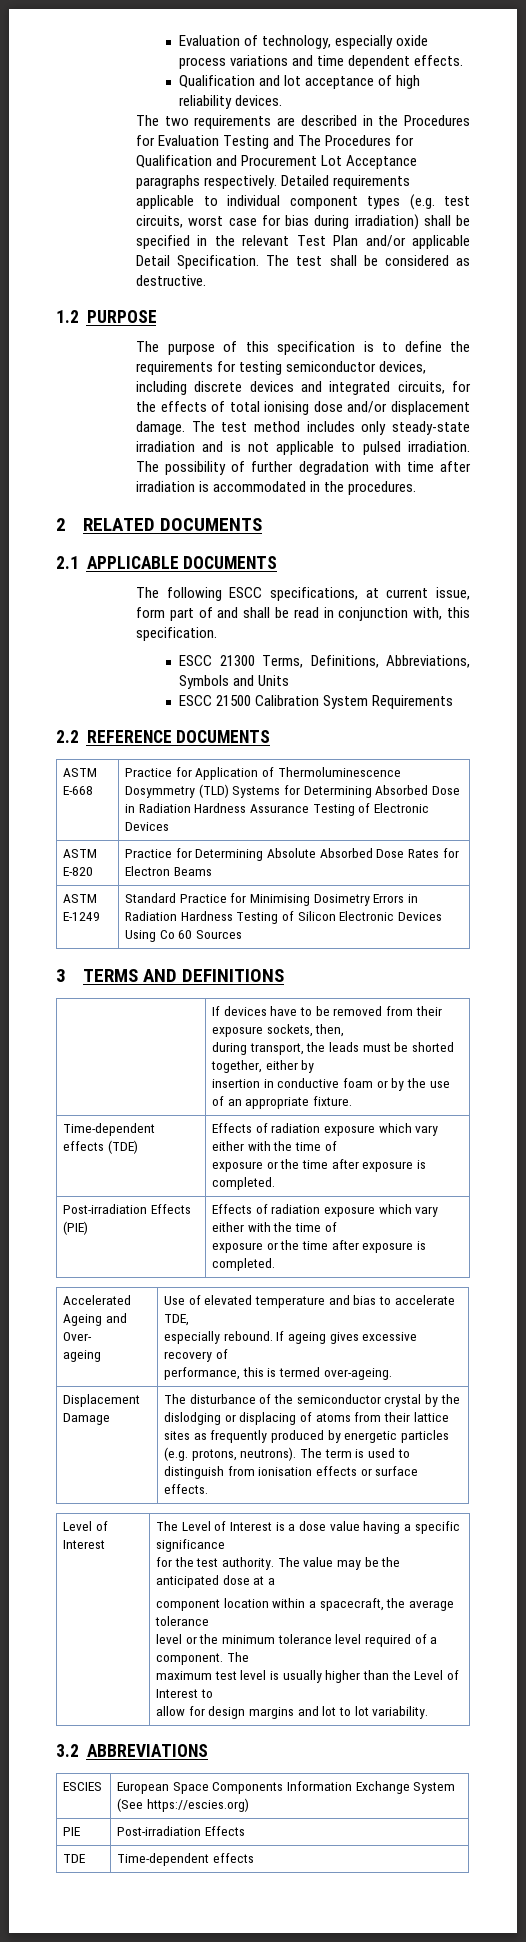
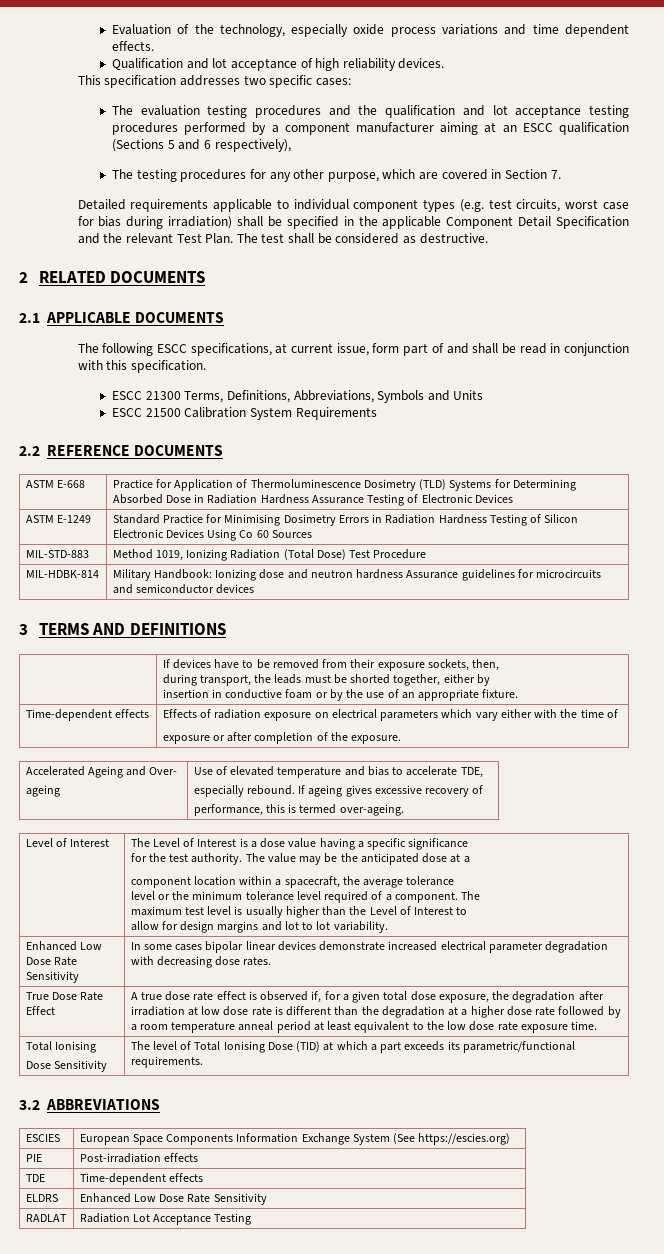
(259, 40) none -> [194,24,214,34] the
[136,115,470,129] [136,135,415,149] [136,155,418,169] [136,175,278,189] The two requirements are described in the Procedures for Evaluation Testing and The Procedures for Qualification and Procurement Lot Acceptance paragraphs respectively. -> [77,75,351,88] [111,105,629,118] [111,122,630,135] [111,139,291,152] [111,169,561,182] This specification addresses two specific cases: // The evaluation testing procedures and the qualification and lot acceptance testing procedures performed by a component manufacturer aiming at an ESCC qualification (Sections 5 and 6 respectively), // The testing procedures for any other purpose, which are covered in Section 7. //
[242,235,471,249] [136,255,260,269] relevant Test Plan and/or applicable Detail Specification. -> [382,216,629,229] [77,233,234,244] applicable Component Detail Specification and the relevant Test Plan.
[56,310,157,323] [136,341,471,355] [136,361,427,375] [136,381,471,395] [136,401,470,415] [136,421,471,435] [136,441,470,455] [136,461,472,475] [136,481,417,495] // 1.2 PURPOSE // The purpose of this specification is to define the requirements for testing semiconductor devices, including discrete devices and integrated circuits, for the effects of total ionising dose and/or displacement damage. The test method includes only steady-state irradiation and is not applicable to pulsed irradiation. The possibility of further degradation with time after irradiation is accommodated in the procedures. -> (488, 238) none
[413,607,443,620] with, -> [77,360,103,370] with
[125,786,196,798] Dosymmetry -> [363,479,416,491] Dosimetry
[63,849,98,858] [63,867,94,876] [125,848,459,861] [125,866,212,876] // ASTM E-820 | Practice for Determining Absolute Absorbed Dose Rates for Electron Beams -> (513, 498) none
(243, 934) none -> [25,550,89,558] [112,549,427,561] [25,570,99,578] [112,569,602,581] [112,584,255,594] // MIL-STD-883 | Method 1019, Ionizing Radiation (Total Dose) Test Procedure // MIL-HDBK-814 | Military Handbook: Ionizing dose and neutron hardness Assurance guidelines for microcircuits and semiconductor devices
[107,1140,138,1154] [212,1123,439,1136] [212,1141,337,1151] [212,1159,426,1172] [212,1177,276,1190] [63,1204,191,1214] [63,1221,89,1235] [212,1204,439,1217] [212,1222,337,1232] [212,1240,426,1253] [212,1258,276,1271] (TDE) | Effects of radiation exposure which vary either with the time of // exposure or the time after exposure is completed. // Post-irradiation Effects (PIE) | Effects of radiation exposure which vary either with the time of // exposure or the time after exposure is completed. -> [162,709,618,721] [162,732,402,744] | Effects of radiation exposure on electrical parameters which vary either with the time of // exposure or after completion of the exposure.
[63,1394,141,1407] [63,1413,111,1425] [164,1394,460,1407] [164,1412,449,1425] [164,1430,449,1443] [164,1447,410,1461] [164,1466,419,1479] [164,1484,209,1494] // Displacement Damage | The disturbance of the semiconductor crystal by the dislodging or displacing of atoms from their lattice sites as frequently produced by energetic particles (e.g. protons, neutrons). The term is used to distinguish from ionisation effects or surface effects. -> (404, 810) none
(429, 1712) none -> [25,941,102,951] [25,957,77,966] [25,971,79,983] [130,941,609,953] [130,956,272,968] [25,992,104,1001] [25,1006,55,1015] [130,991,604,1003] [130,1006,621,1018] [130,1021,598,1033] [25,1041,96,1053] [25,1060,107,1072] [130,1041,575,1053] [130,1056,203,1068] // Enhanced Low Dose Rate Sensitivity | In some cases bipolar linear devices demonstrate increased electrical parameter degradation with decreasing dose rates. // True Dose Rate Effect | A true dose rate effect is observed if, for a given total dose exposure, the degradation after irradiation at low dose rate is different than the degradation at a higher dose rate followed by a room temperature anneal period at least equivalent to the low dose rate exposure time. // Total Ionising // Dose Sensitivity | The level of Total Ionising Dose (TID) at which a part exceeds its parametric/functional requirements.
[204,1826,245,1836] Effects -> [163,1153,198,1162] effects
(254, 1858) none -> [25,1194,58,1202] [79,1193,267,1205] [25,1214,67,1222] [79,1213,252,1225] // ELDRS | Enhanced Low Dose Rate Sensitivity // RADLAT | Radiation Lot Acceptance Testing

